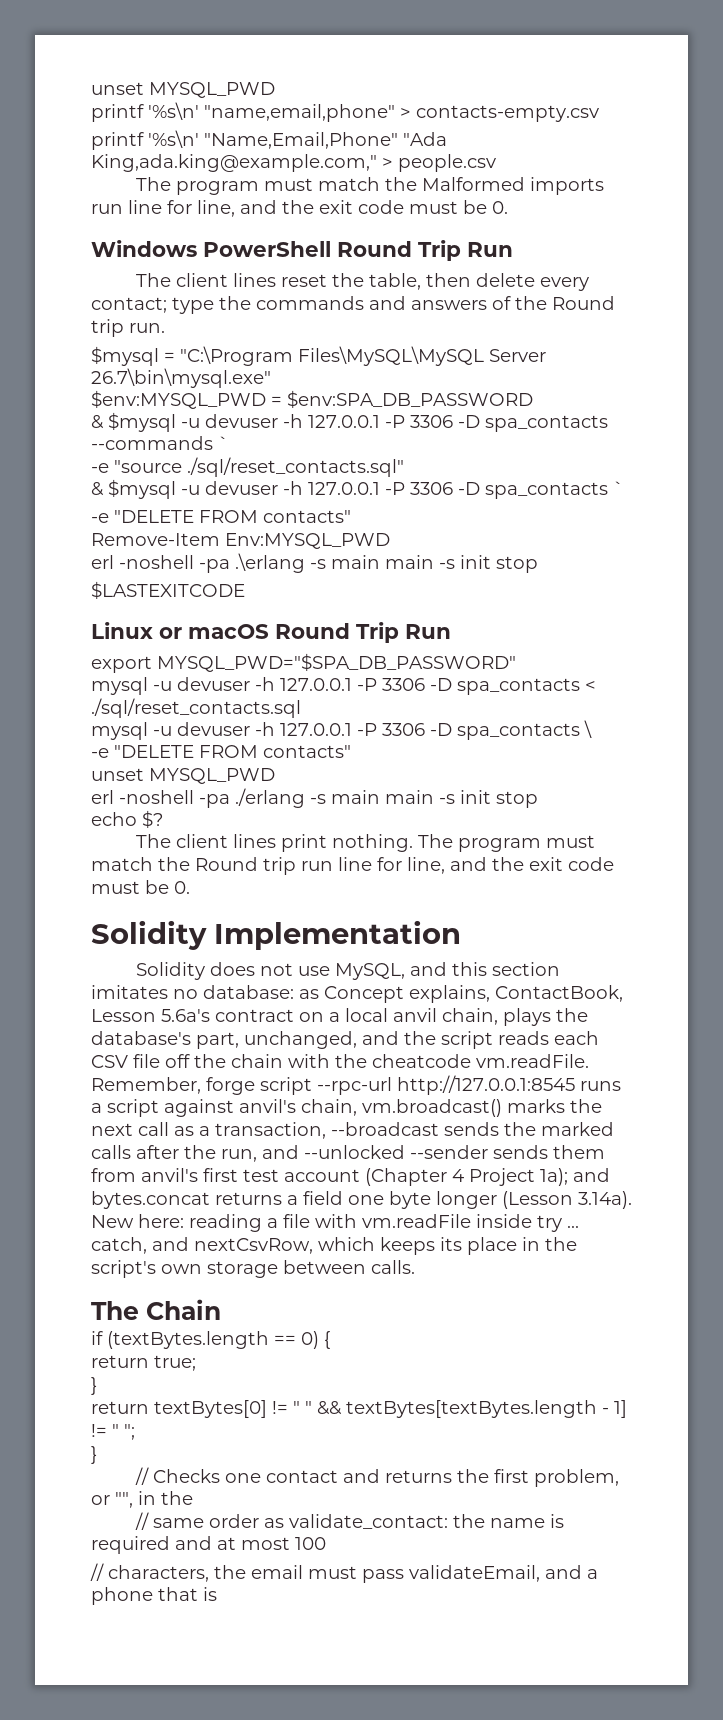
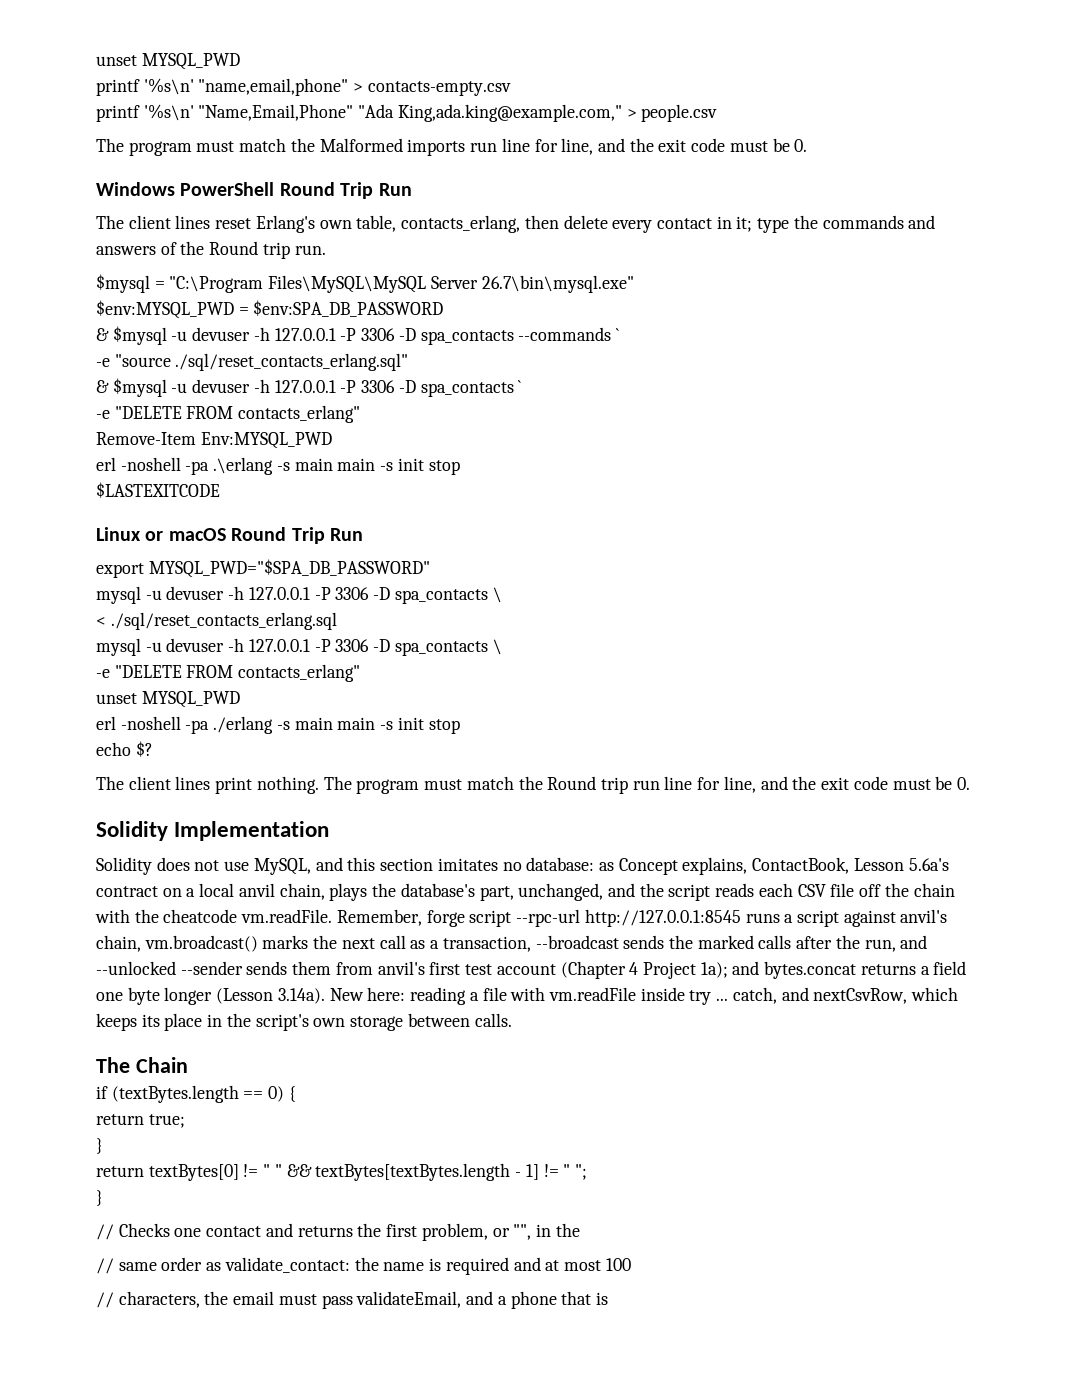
[331,273,589,291] [91,297,167,313] the table, then delete every contact; -> [255,215,753,233] Erlang's own table, contacts_erlang, then delete every contact in it;
[187,457,404,477] ./sql/reset_contacts.sql" -> [175,353,409,371] ./sql/reset_contacts_erlang.sql"
[263,510,351,523] contacts" -> [238,405,361,423] contacts_erlang"
[585,681,596,691] [91,698,301,718] < ./sql/reset_contacts.sql -> [492,587,502,603] [96,612,337,630] \ // < ./sql/reset_contacts_erlang.sql
[263,745,351,758] contacts" -> [238,664,361,682] contacts_erlang"

